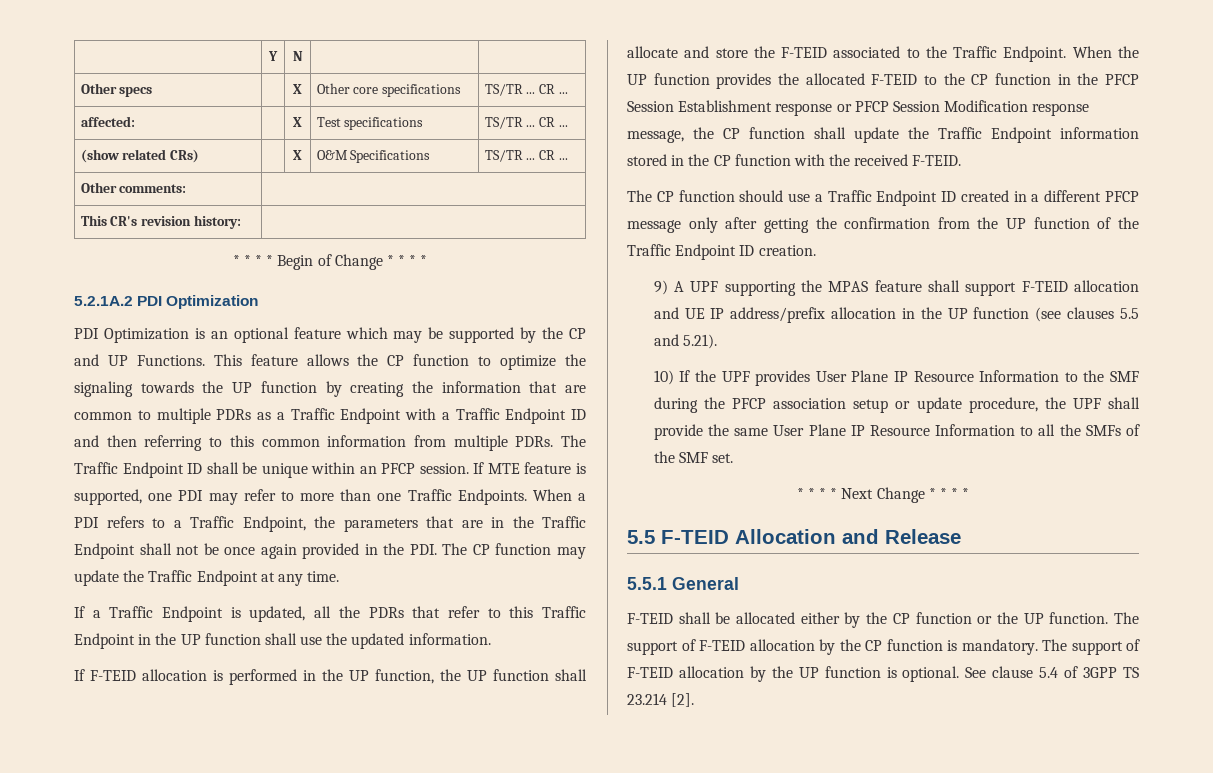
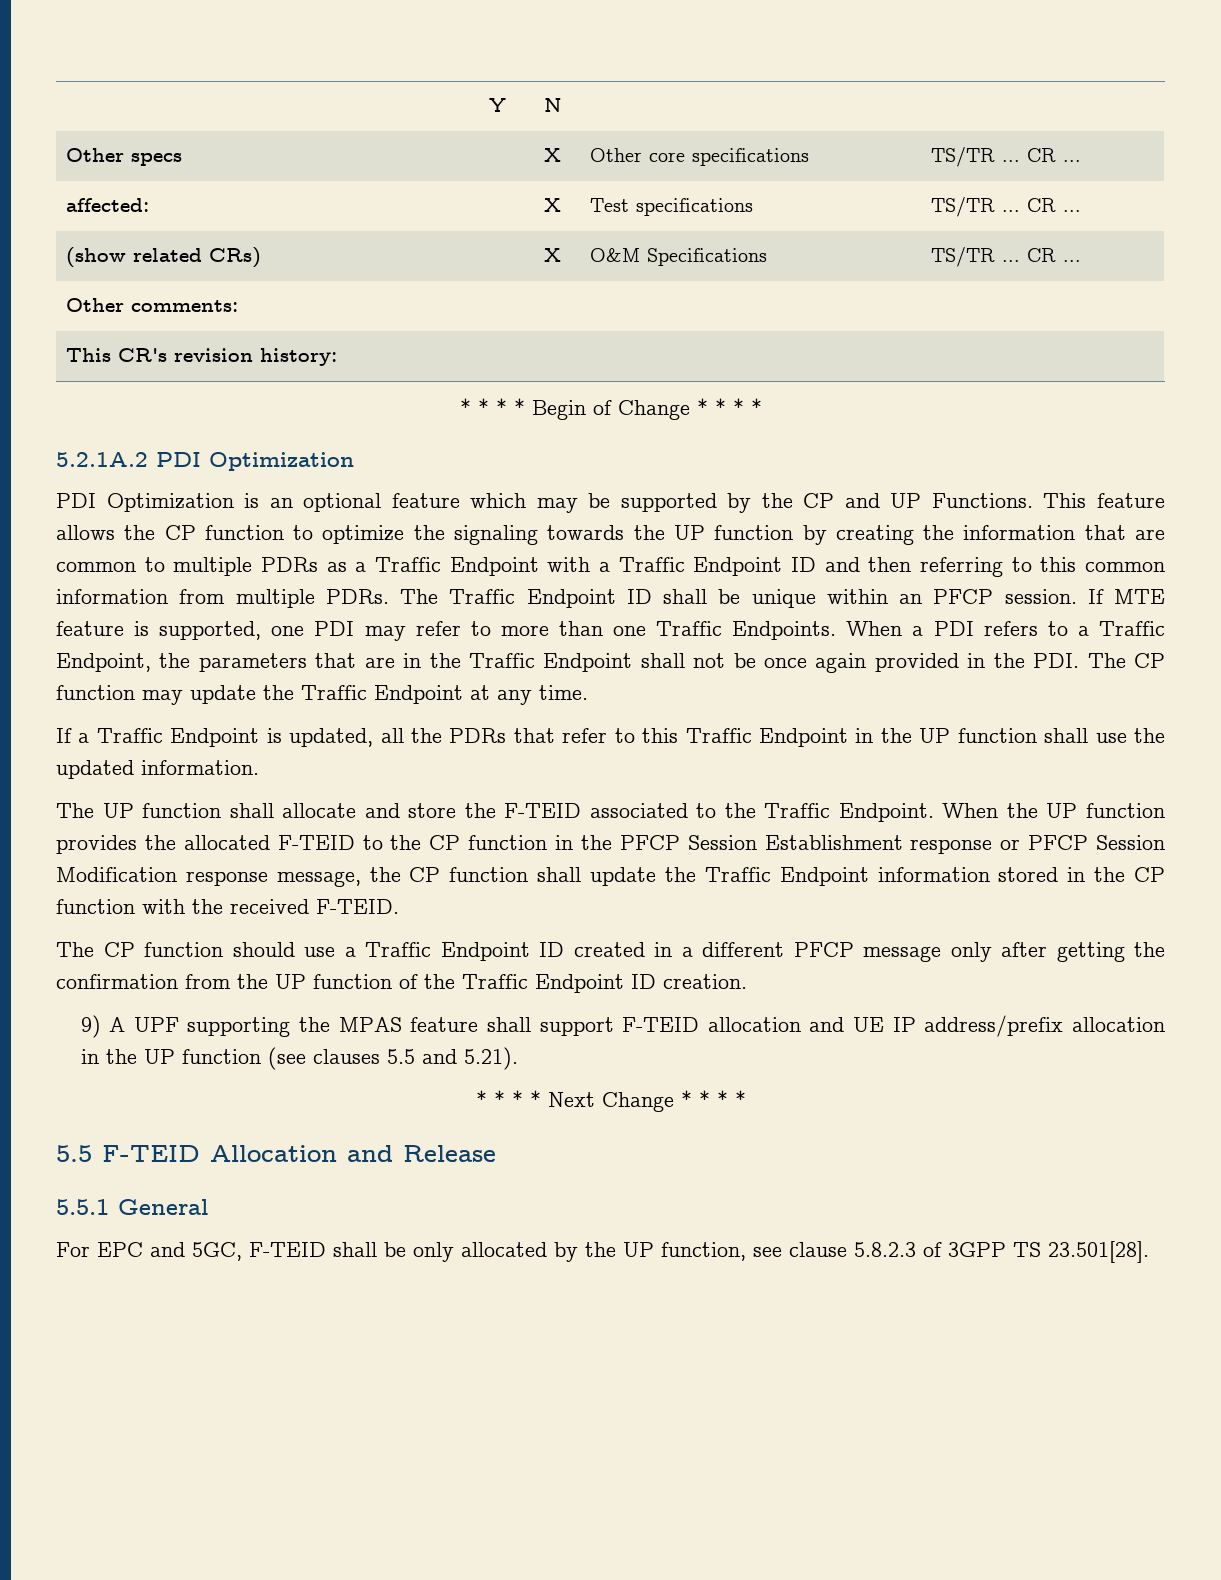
[74,669,461,685] If F-TEID allocation is performed in the UP function, the -> [56,803,94,818] The
[653,370,1139,386] [653,397,1140,413] [653,424,1140,440] [653,451,734,463] // 10) If the UPF provides User Plane IP Resource Information to the SMF during the PFCP association setup or update procedure, the UPF shall provide the same User Plane IP Resource Information to all the SMFs of the SMF set. -> (518, 1058) none
[627,612,1139,628] [627,639,1140,655] [627,666,1059,682] F-TEID shall be allocated either by the CP function or the UP function. The support of F-TEID allocation by the CP function is mandatory. The support of F-TEID allocation by the UP function is optional. See clause 5.4 -> [56,1242,916,1262] For EPC and 5GC, F-TEID shall be only allocated by the UP function, see clause 5.8.2.3
[627,693,695,707] 23.214 [2]. -> [1048,1241,1149,1263] 23.501[28].

